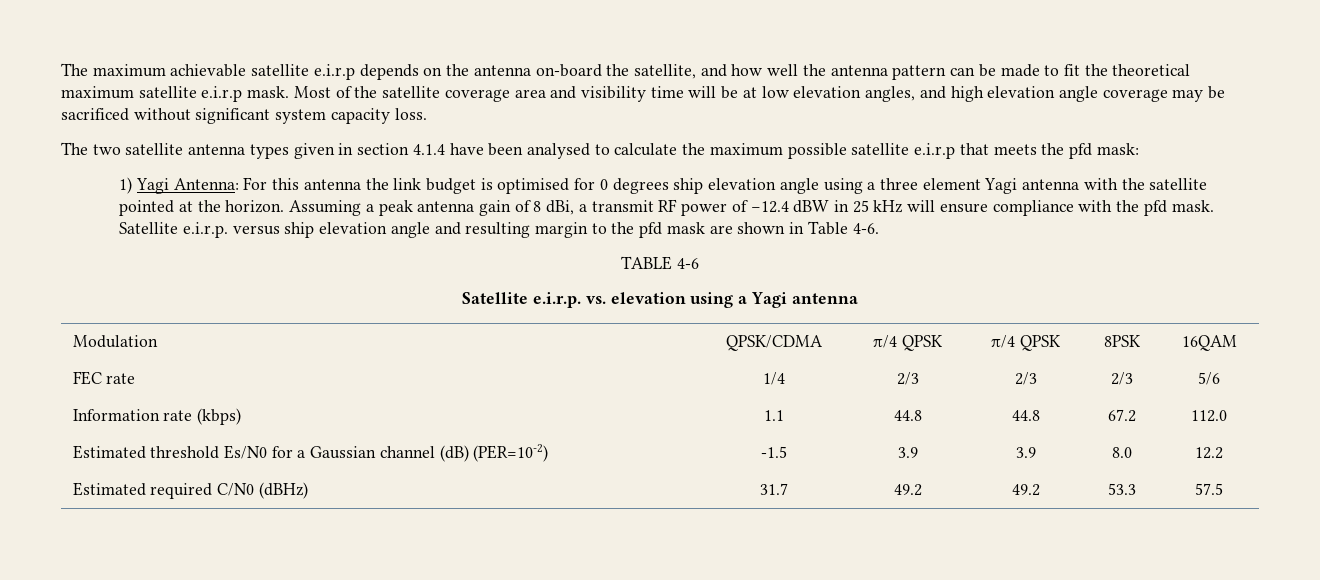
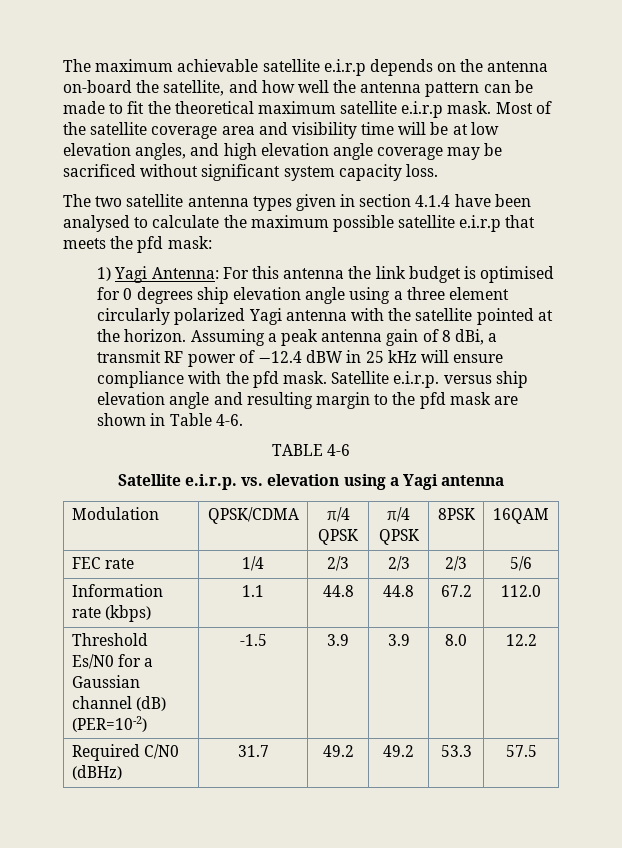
(981, 184) none -> [97,308,246,325] circularly polarized
[72,445,220,459] Estimated threshold -> [71,633,148,646] Threshold
[72,482,213,499] Estimated required -> [71,744,140,761] Required

